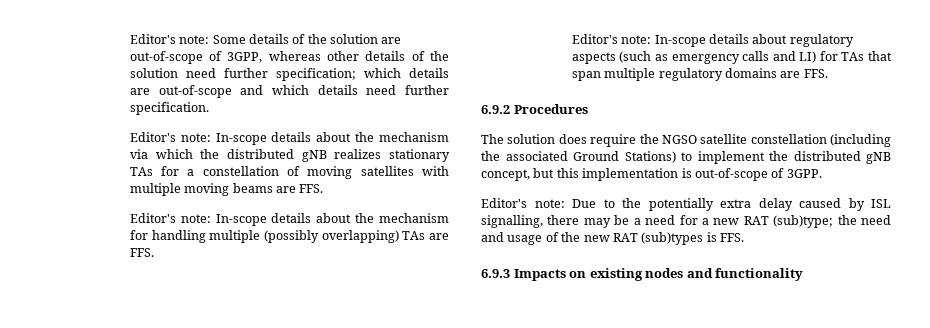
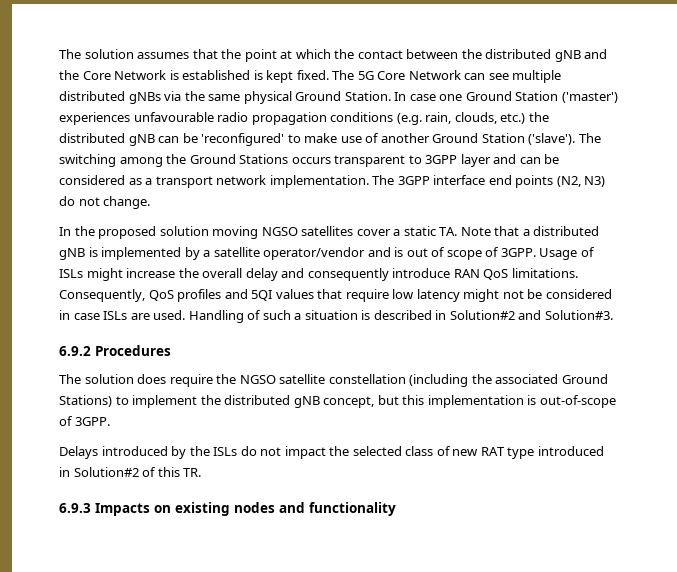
[129,34,402,44] [129,51,449,64] [129,68,450,81] [129,85,449,98] [129,102,209,115] [129,132,449,145] [129,149,450,162] [129,166,449,179] [129,183,324,196] [129,213,449,226] [129,230,449,243] [129,248,154,257] [571,34,854,47] [571,51,892,64] [571,68,828,81] Editor's note: Some details of the solution are out-of-scope of 3GPP, whereas other details of the solution need further specification; which details are out-of-scope and which details need further specification. // Editor's note: In-scope details about the mechanism via which the distributed gNB realizes stationary TAs for a constellation of moving satellites with multiple moving beams are FFS. // Editor's note: In-scope details about the mechanism for handling multiple (possibly overlapping) TAs are FFS. // Editor's note: In-scope details about regulatory aspects (such as emergency calls and LI) for TAs that span multiple regulatory domains are FFS. -> [59,49,608,62] [59,70,562,83] [59,91,618,104] [59,112,549,125] [59,133,601,146] [59,154,560,167] [59,175,606,188] [59,196,151,209] [59,226,600,239] [59,247,595,260] [59,268,578,281] [59,289,612,302] [59,310,613,323] The solution assumes that the point at which the contact between the distributed gNB and the Core Network is established is kept fixed. The 5G Core Network can see multiple distributed gNBs via the same physical Ground Station. In case one Ground Station ('master') experiences unfavourable radio propagation conditions (e.g. rain, clouds, etc.) the distributed gNB can be 'reconfigured' to make use of another Ground Station ('slave'). The switching among the Ground Stations occurs transparent to 3GPP layer and can be considered as a transport network implementation. The 3GPP interface end points (N2, N3) do not change. // In the proposed solution moving NGSO satellites cover a static TA. Note that a distributed gNB is implemented by a satellite operator/vendor and is out of scope of 3GPP. Usage of ISLs might increase the overall delay and consequently introduce RAN QoS limitations. Consequently, QoS profiles and 5QI values that require low latency might not be considered in case ISLs are used. Handling of such a situation is described in Solution#2 and Solution#3.
[481,198,891,211] [481,215,891,228] [481,232,744,245] Editor's note: Due to the potentially extra delay caused by ISL signalling, there may be a need for a new RAT (sub)type; the need and usage of the new RAT (sub)types is FFS. -> [59,446,604,459] [59,467,202,477] Delays introduced by the ISLs do not impact the selected class of new RAT type introduced in Solution#2 of this TR.

